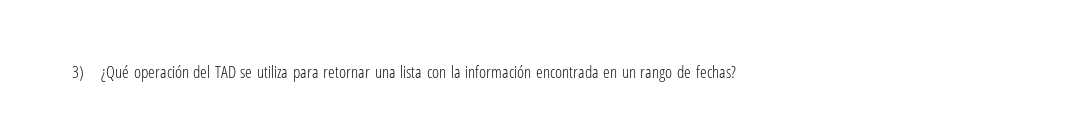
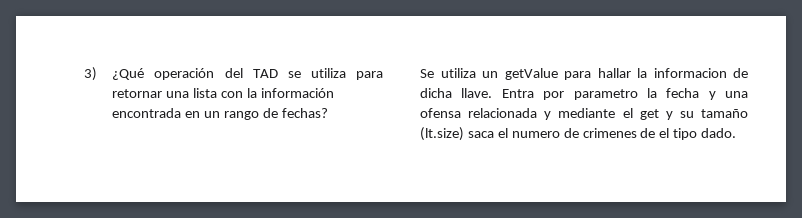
(736, 71) none -> [420,68,748,80] [420,88,748,100] [420,108,748,120] [420,127,737,141] // Se utiliza un getValue para hallar la informacion de dicha llave. Entra por parametro la fecha y una ofensa relacionada y mediante el get y su tamaño (lt.size) saca el numero de crimenes de el tipo dado.

